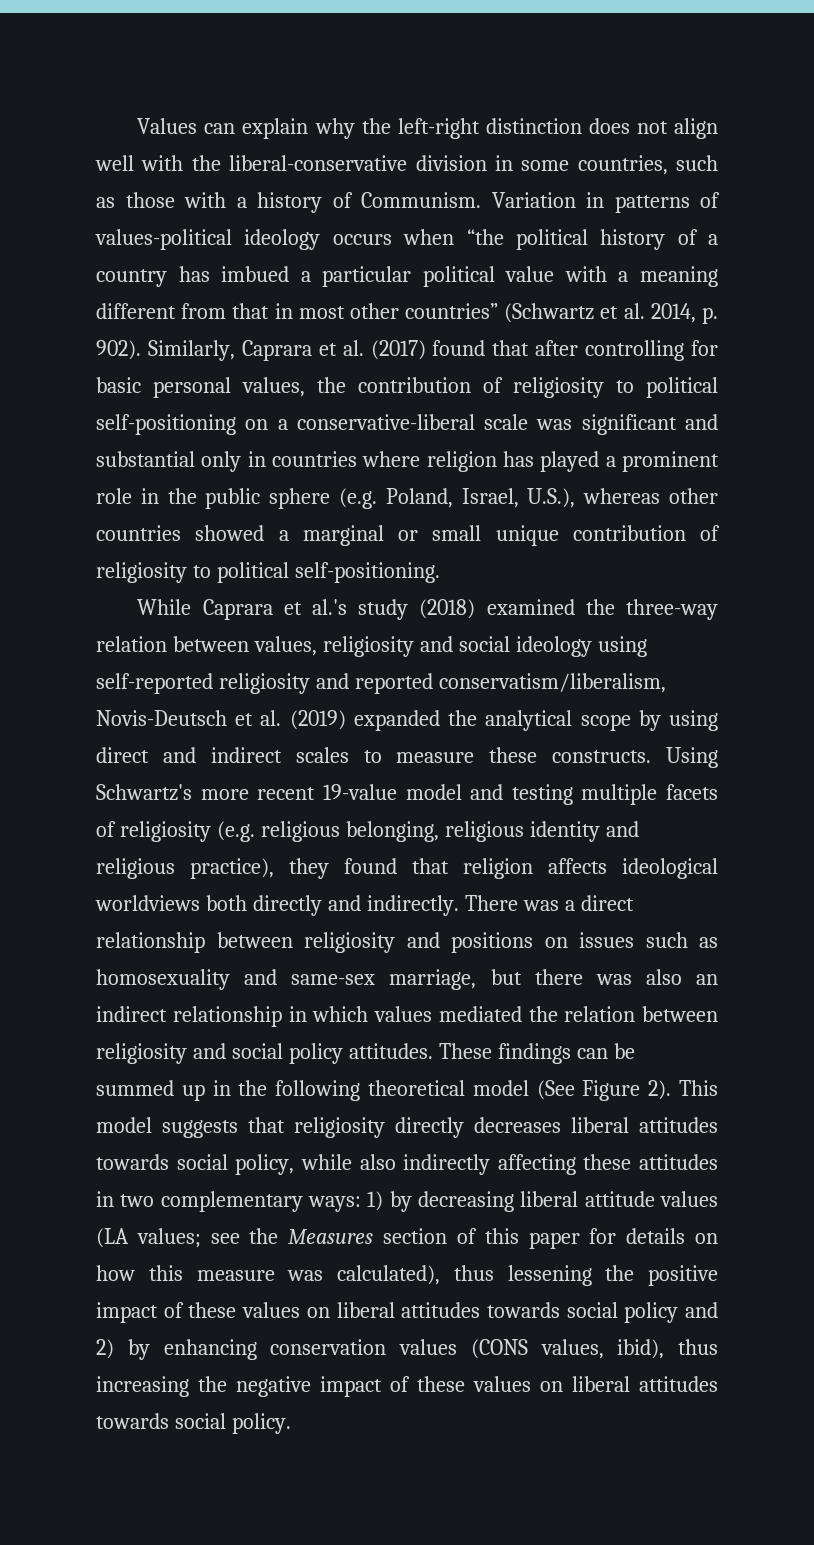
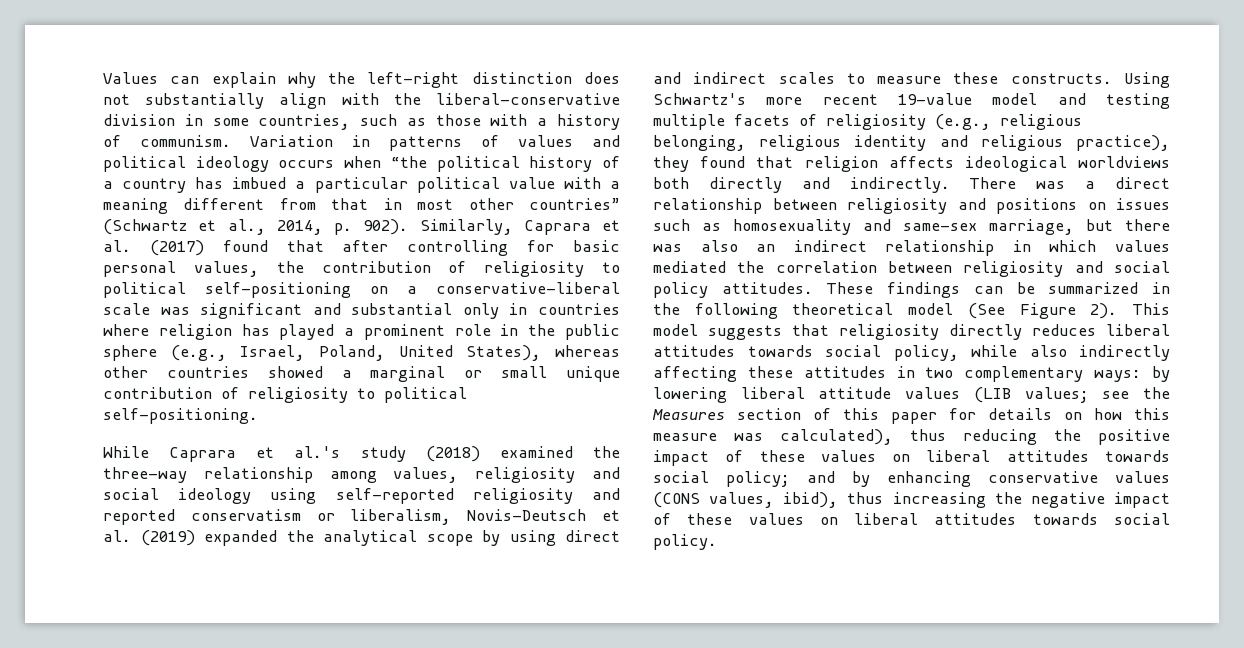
[674,118,719,139] [95,155,134,171] align well -> [145,93,327,109] substantially align
[361,192,481,208] Communism. -> [140,135,231,147] communism.
[95,229,232,250] values-political -> [518,135,620,147] [103,156,186,172] values and political
[623,303,645,319] al. -> [227,219,266,235] al.,
[339,488,576,509] (e.g. Poland, Israel, U.S.), -> [170,345,542,361] (e.g., Israel, Poland, United States),
[96,636,249,652] relation between -> [203,467,377,483] relationship among
[438,673,666,693] conservatism/liberalism, -> [190,509,452,525] conservatism or liberalism,
[216,821,255,842] (e.g. -> [935,114,991,130] (e.g.,
[564,1006,636,1022] relation -> [775,261,877,273] correlation
[96,1080,205,1101] summed up -> [1048,282,1139,294] summarized
[474,1117,561,1133] decreases -> [1032,324,1096,336] reduces
[367,1191,514,1212] 1) by decreasing -> [1152,366,1170,382] [653,387,727,403] by lowering
[96,1228,129,1248] (LA -> [973,387,1011,403] (LIB
[507,1265,592,1286] lessening -> [963,429,1037,445] reducing
[624,1302,718,1323] [96,1339,114,1359] policy and 2) -> [726,471,835,487] policy; and
[270,1339,387,1355] conservation -> [988,471,1098,483] conservative

